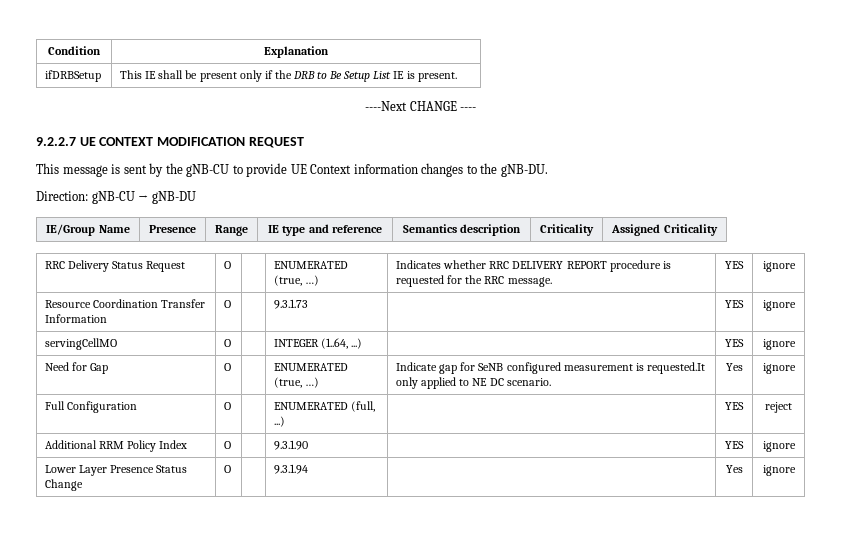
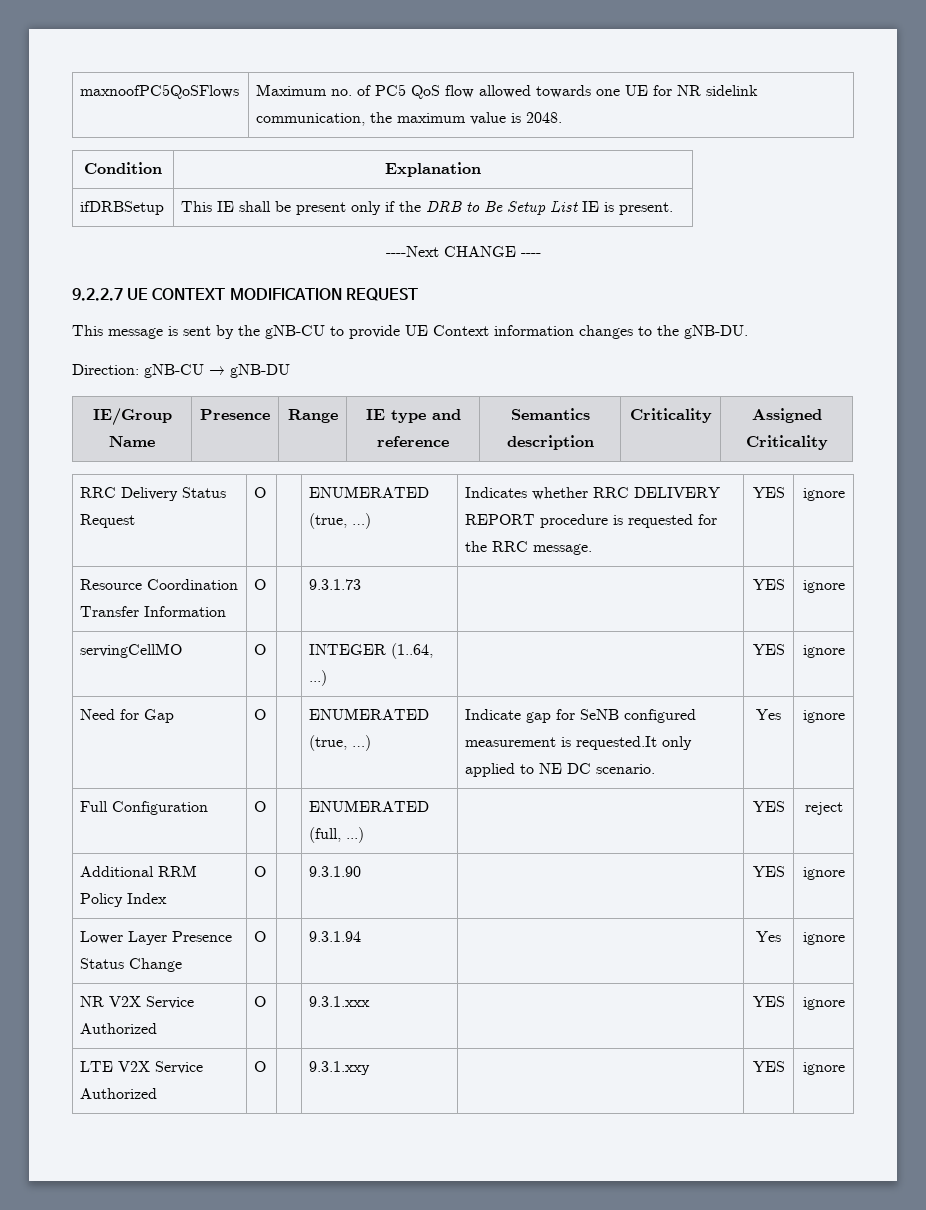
(48, 50) none -> [80,84,240,99] [256,84,759,99] [256,112,563,126] maxnoofPC5QoSFlows | Maximum no. of PC5 QoS flow allowed towards one UE for NR sidelink communication, the maximum value is 2048. //
(796, 470) none -> [80,996,195,1009] [80,1023,158,1034] [254,996,267,1007] [309,996,371,1007] [752,996,785,1007] [802,997,845,1010] [80,1061,204,1074] [80,1088,158,1099] [254,1061,267,1072] [309,1061,371,1075] [752,1061,785,1072] [802,1062,845,1075] // NR V2X Service Authorized | O | | 9.3.1.xxx | | YES | ignore // LTE V2X Service Authorized | O | | 9.3.1.xxy | | YES | ignore

